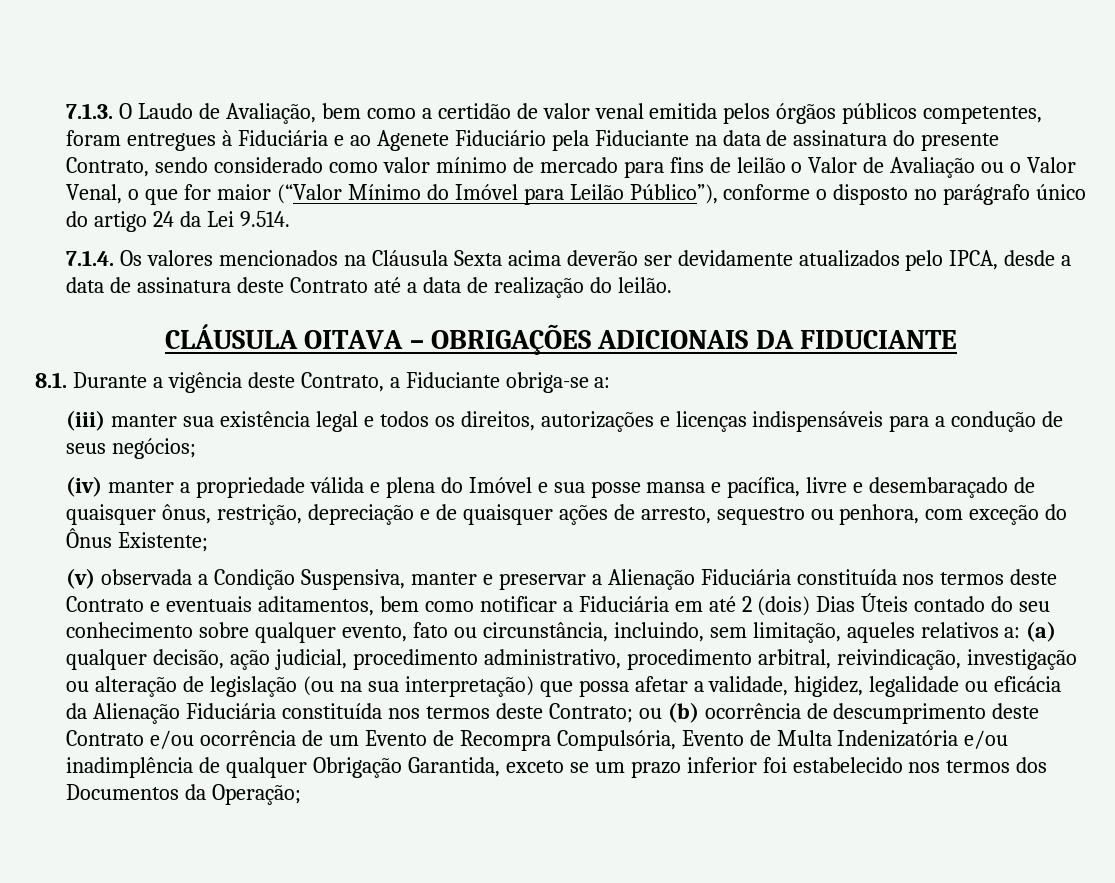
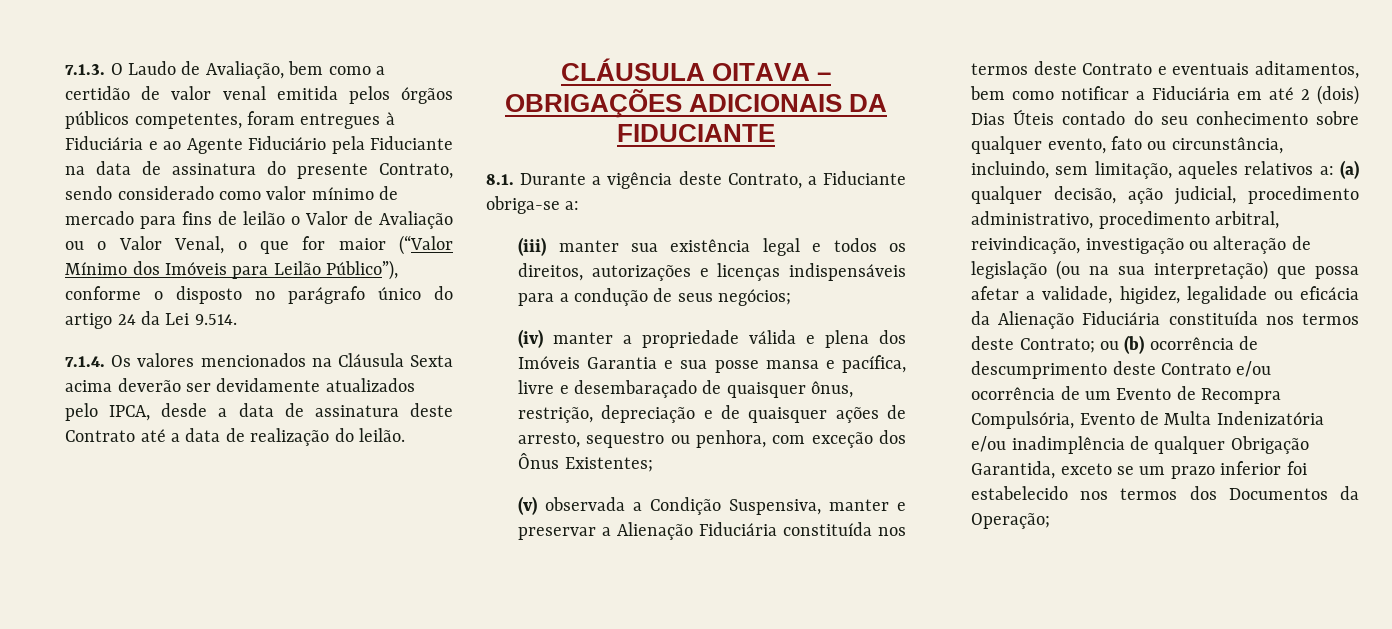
[376,130,449,151] Agenete -> [186,138,243,154] Agente
[426,184,518,200] do Imóvel -> [132,261,227,275] dos Imóveis
[440,477,532,493] do Imóvel -> [879,330,906,344] [518,356,658,369] dos Imóveis Garantia
[1045,504,1068,520] [66,528,209,552] do Ônus Existente; -> [878,430,906,444] [518,453,653,472] dos Ônus Existentes;

